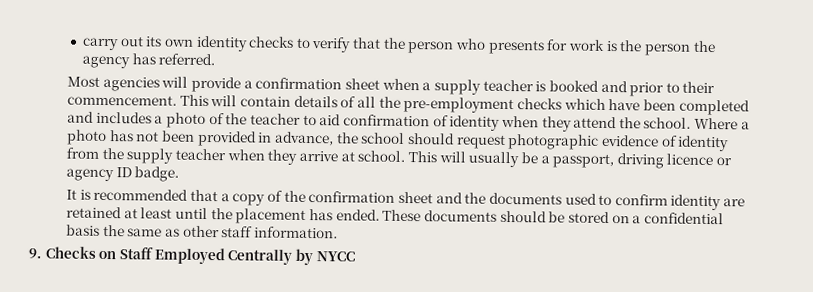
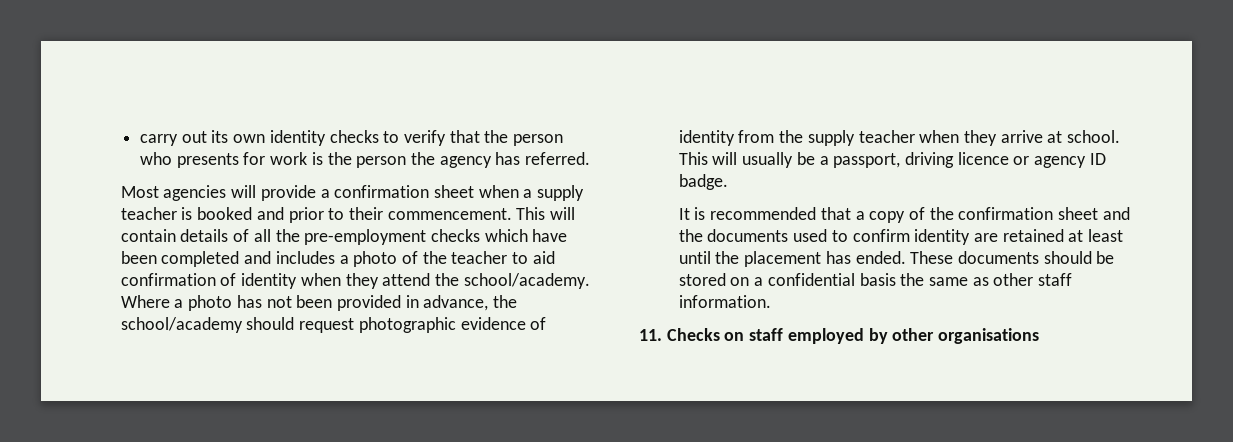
[643,117,692,129] school. -> [463,273,590,289] school/academy.
[361,132,406,144] school -> [120,317,243,333] school/academy
[28,248,42,259] 9. -> [639,329,662,341] 11.
[118,247,355,266] Staff Employed Centrally by NYCC -> [749,328,1040,344] staff employed by other organisations

